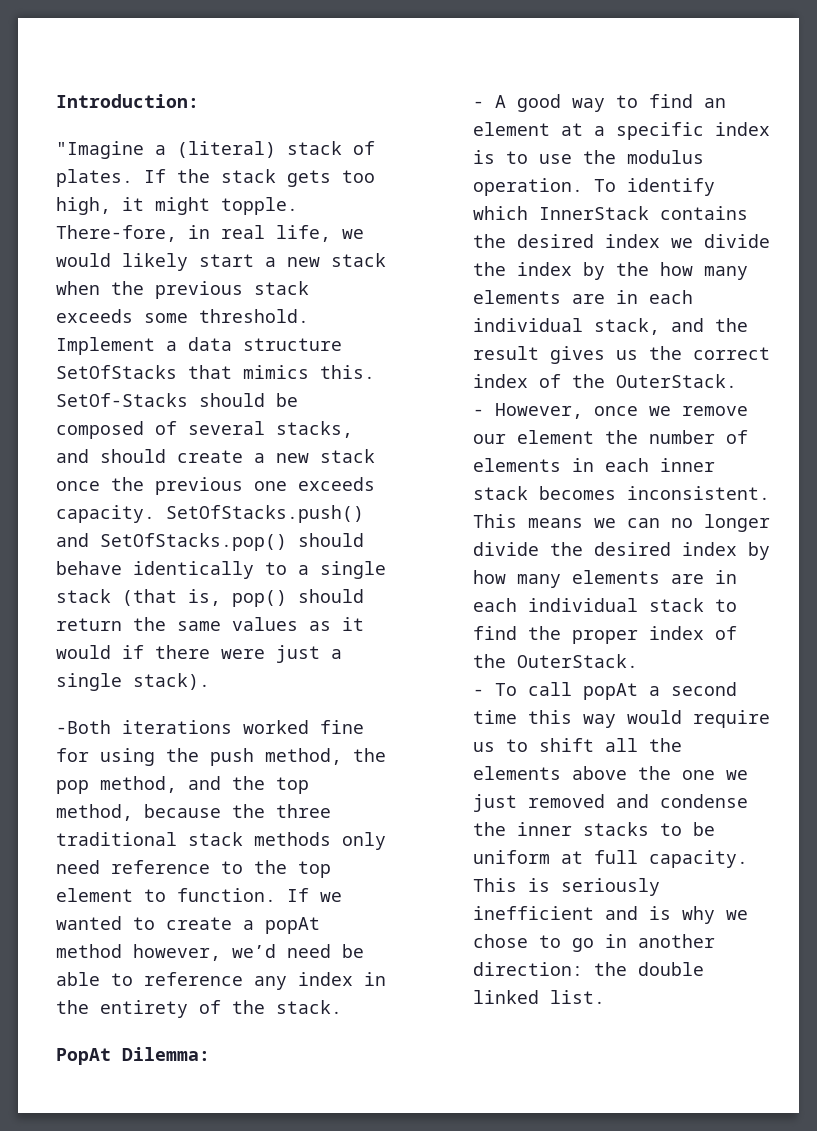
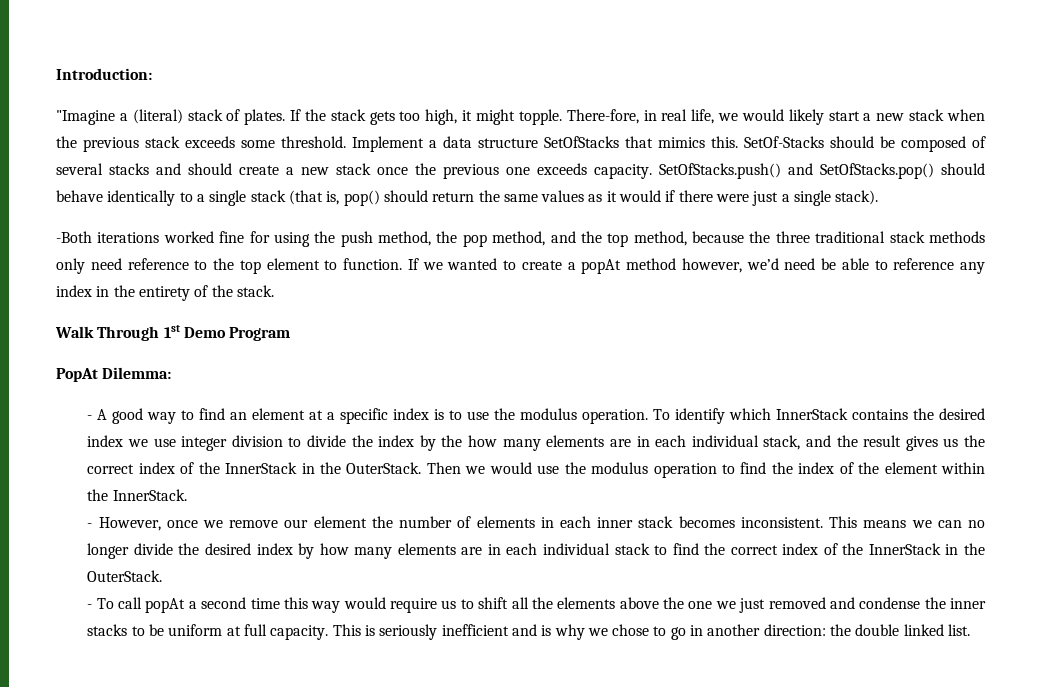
[276,421,353,438] stacks, -> [109,163,149,175] stacks
(342, 1007) none -> [55,325,291,341] // Walk Through 1st Demo Program
(694, 243) none -> [153,435,302,451] use integer division to
[616,374,738,388] OuterStack. -> [225,462,986,478] [87,489,187,501] InnerStack in the OuterStack. Then we would use the modulus operation to find the index of the element within the InnerStack.
[572,626,738,644] [473,654,507,668] proper index of the -> [730,543,985,555] correct index of the InnerStack in the

